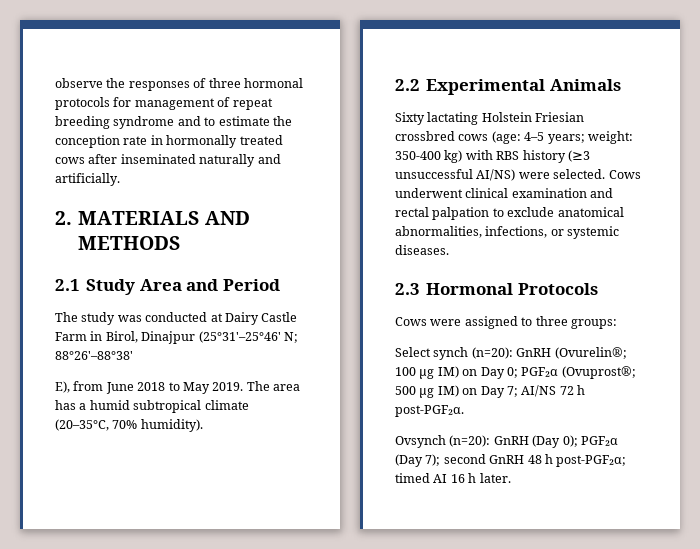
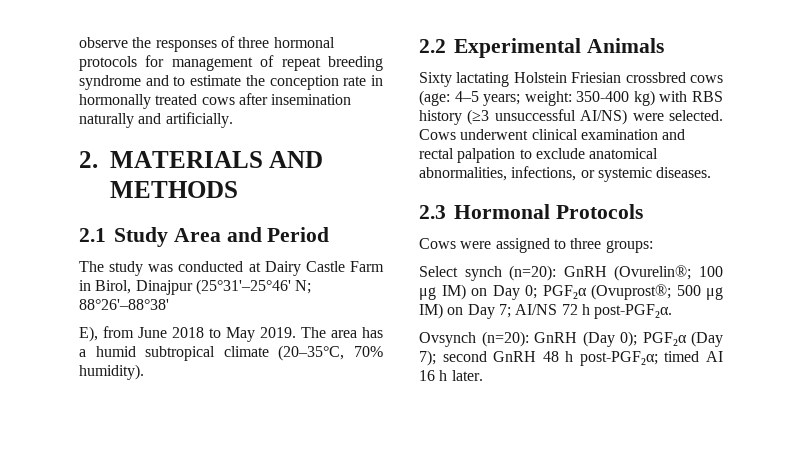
[120,154,196,164] inseminated -> [271,94,352,105] insemination

